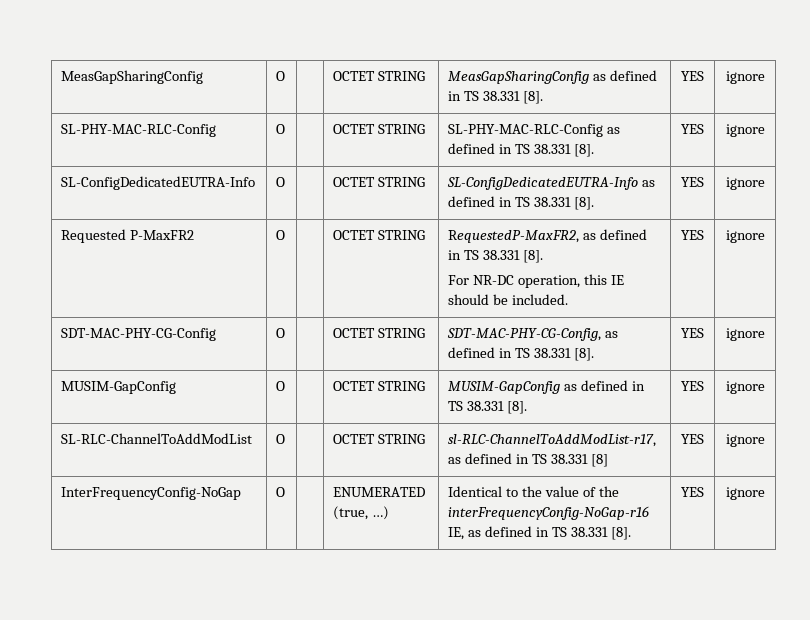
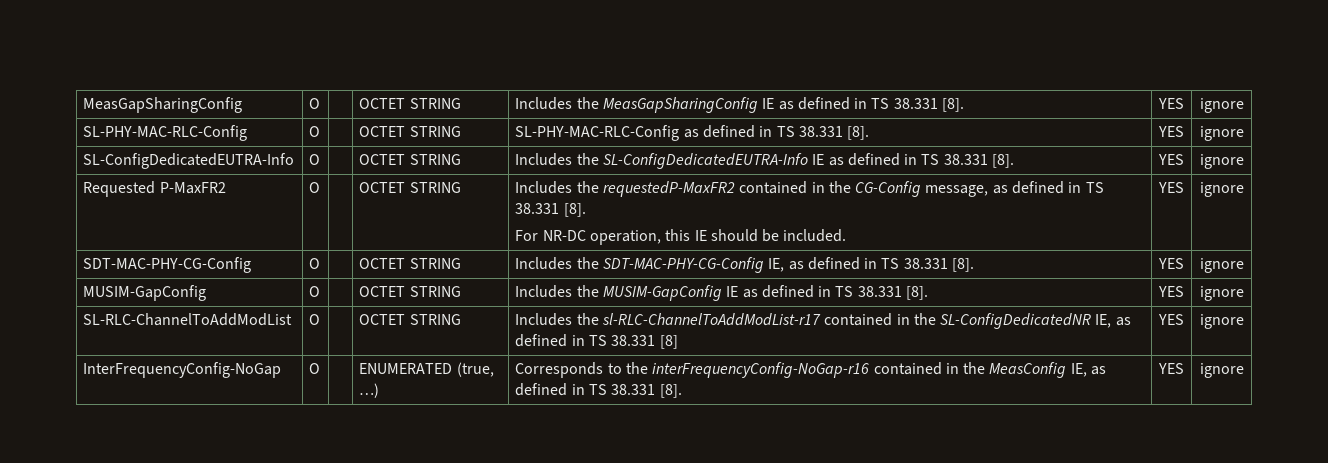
[448,71,590,84] MeasGapSharingConfig -> [515,97,775,113] Includes the MeasGapSharingConfig IE
[447,177,639,190] SL-ConfigDedicatedEUTRA-Info -> [515,153,825,169] Includes the SL-ConfigDedicatedEUTRA-Info IE
[448,230,580,243] RequestedP-MaxFR2, -> [515,181,989,197] Includes the requestedP-MaxFR2 contained in the CG-Config message,
[447,328,602,341] SDT-MAC-PHY-CG-Config, -> [515,257,785,273] Includes the SDT-MAC-PHY-CG-Config IE,
[448,381,561,394] MUSIM-GapConfig -> [515,285,739,301] Includes the MUSIM-GapConfig IE
[448,434,657,447] sl-RLC-ChannelToAddModList-r17, -> [515,313,1112,329] Includes the sl-RLC-ChannelToAddModList-r17 contained in the SL-ConfigDedicatedNR IE,
[448,486,503,497] Identical -> [515,362,604,378] Corresponds
[544,486,619,497] [448,506,650,520] value of the interFrequencyConfig-NoGap-r16 -> [652,362,1067,378] interFrequencyConfig-NoGap-r16 contained in the MeasConfig

